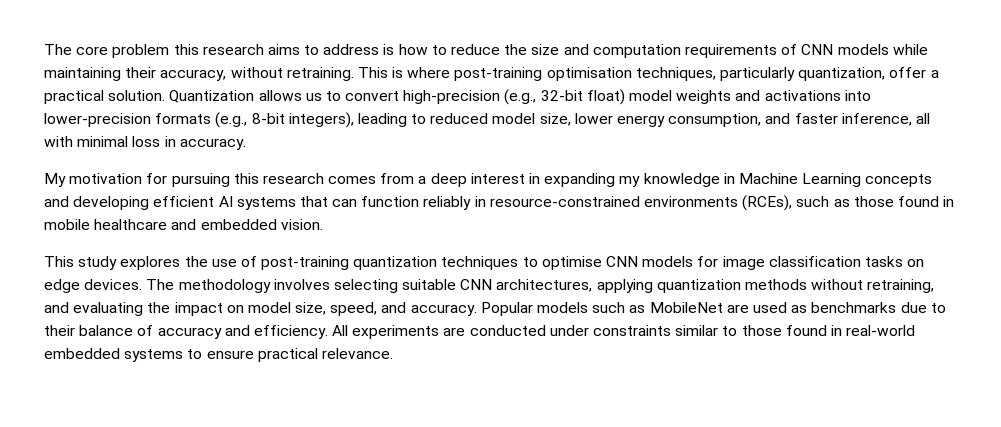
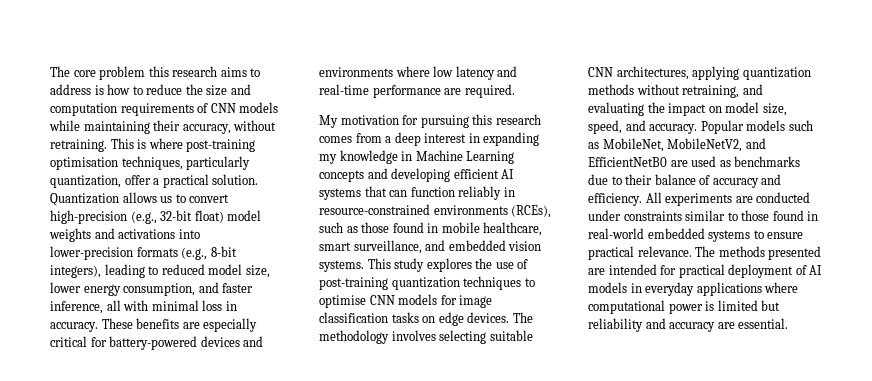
(246, 144) none -> [101,318,258,332] [50,336,264,350] [319,66,518,80] [319,84,515,98] These benefits are especially critical for battery-powered devices and environments where low latency and real-time performance are required.
[94,219,323,230] healthcare and embedded vision. // -> [483,222,543,236] [319,240,542,254] [319,260,364,272] healthcare, smart surveillance, and embedded vision systems.
[649,302,723,313] MobileNet -> [602,138,766,152] [588,157,667,167] MobileNet, MobileNetV2, and EfficientNetB0
(393, 353) none -> [695,246,822,260] [588,264,823,278] [588,282,799,296] [588,300,781,314] [588,318,789,332] The methods presented are intended for practical deployment of AI models in everyday applications where computational power is limited but reliability and accuracy are essential.

